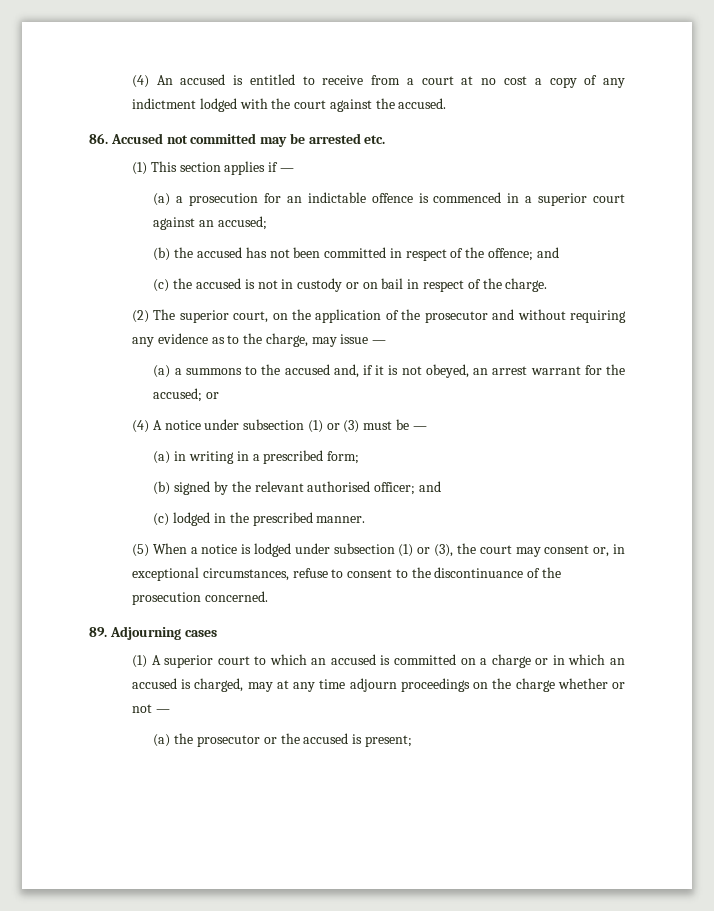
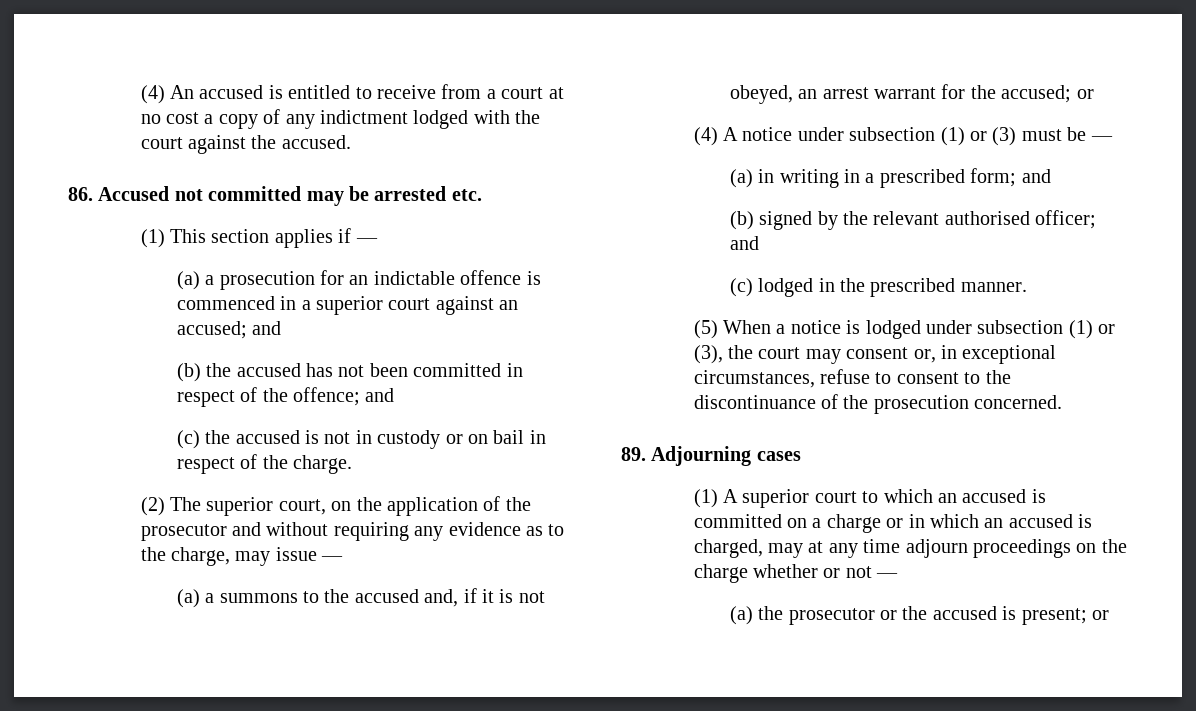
(268, 223) none -> [252,321,282,335] and
(360, 457) none -> [1021,169,1051,183] and
(412, 741) none -> [1091,610,1109,620] or

